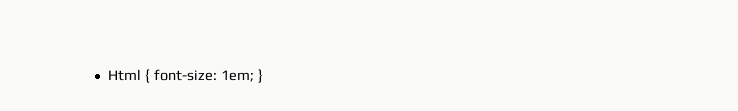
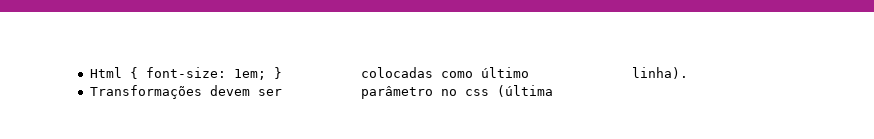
(263, 76) none -> [89,85,282,99] [360,67,529,78] [360,85,553,99] [631,67,688,79] // Transformações devem ser colocadas como último parâmetro no css (última linha).

